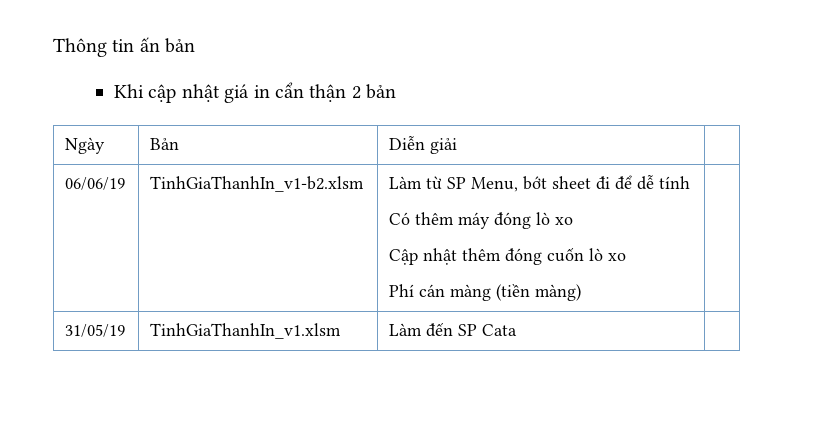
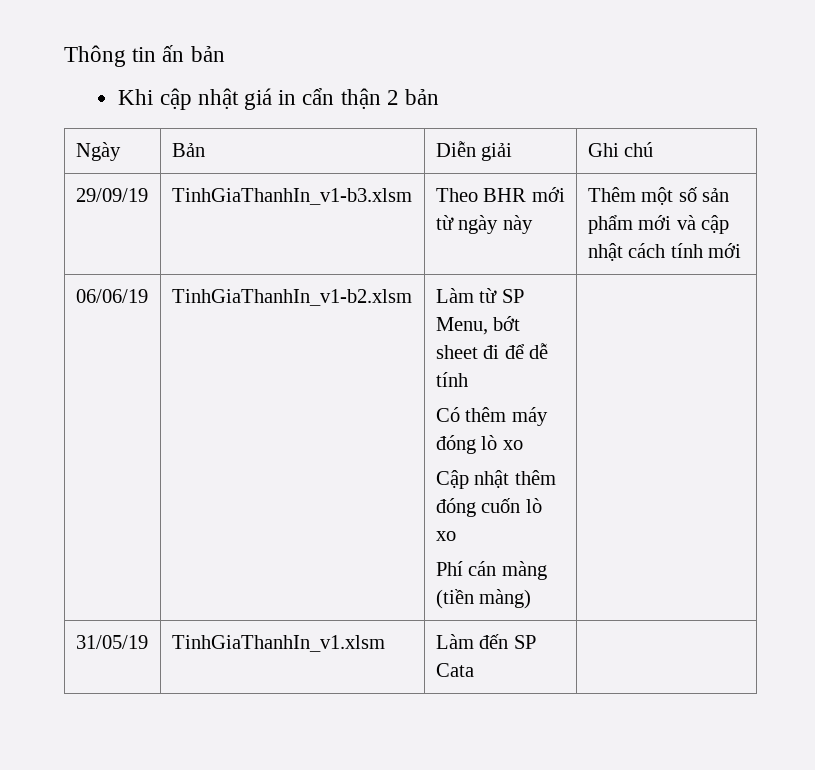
(458, 146) none -> [587,142,654,157] [75,188,148,202] [171,188,412,205] [435,187,565,202] [435,215,533,234] [587,187,730,205] [587,215,730,234] [587,243,742,261] Ghi chú // 29/09/19 | TinhGiaThanhIn_v1-b3.xlsm | Theo BHR mới từ ngày này | Thêm một số sản phẩm mới và cập nhật cách tính mới

